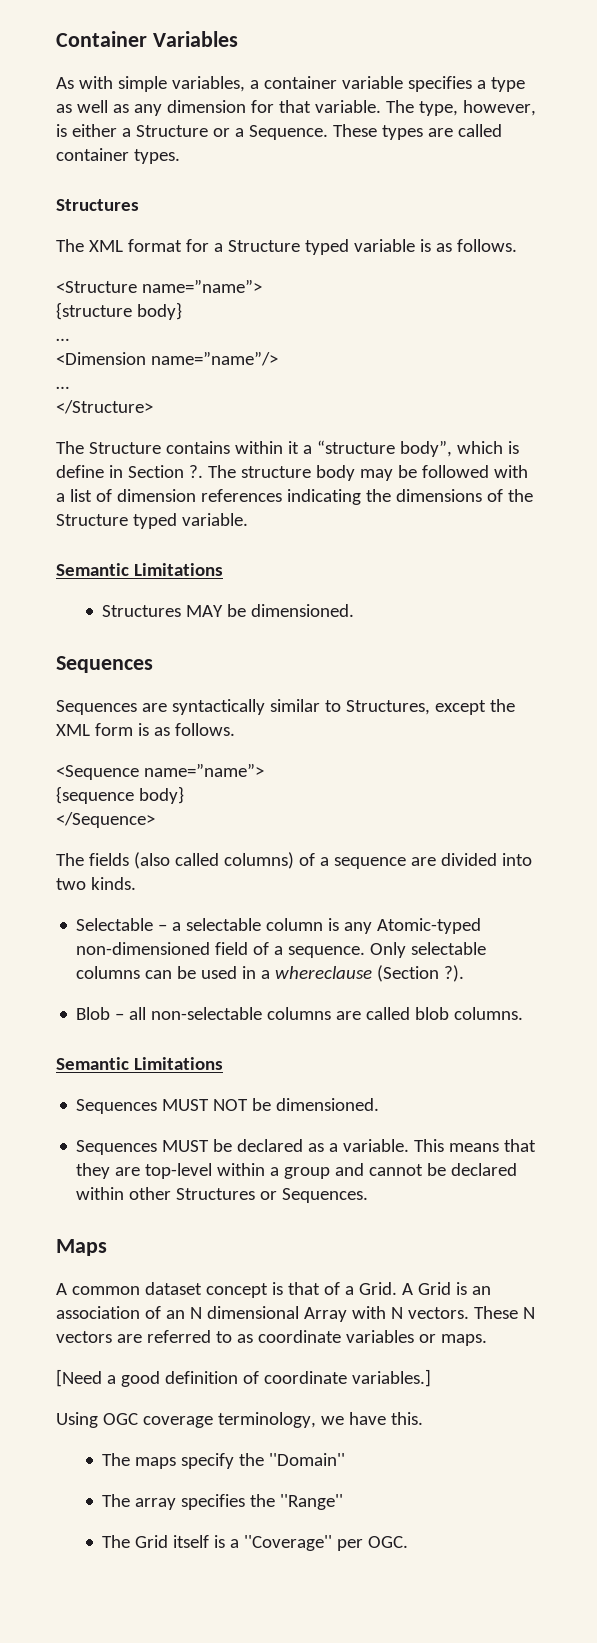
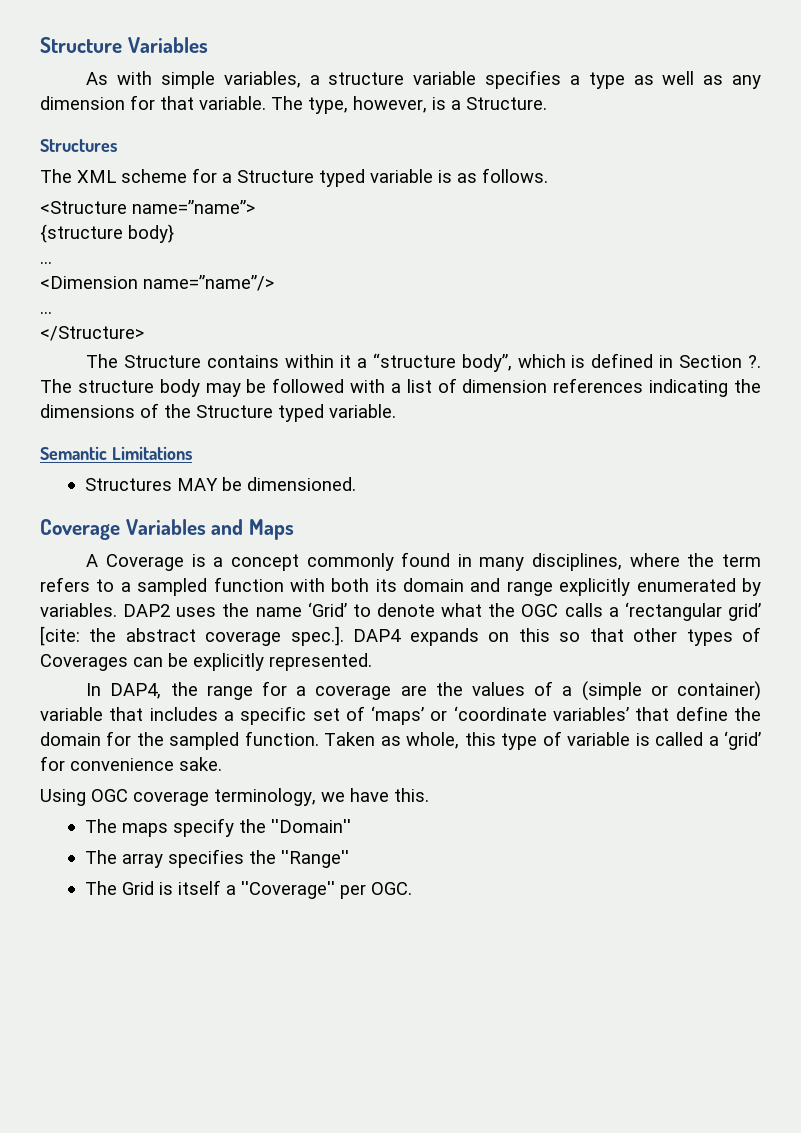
[56,31,147,47] Container -> [40,37,122,53] Structure
[263,76,337,89] container -> [328,72,405,85] structure
[71,124,502,140] [56,148,180,164] either a Structure or a Sequence. These types are called container types. -> [451,97,547,110] a Structure.
[127,239,182,252] format -> [121,169,187,183] scheme
[56,465,104,478] define -> [591,353,654,368] defined
[56,656,153,673] [56,699,515,715] [56,723,235,736] [56,763,264,780] [56,786,184,804] [56,812,155,828] [56,852,532,869] [56,877,136,890] [76,918,482,934] [76,942,487,958] [76,965,465,982] [76,1007,524,1020] [56,1057,223,1070] [76,1098,380,1114] [76,1139,537,1155] [76,1163,518,1179] [76,1187,369,1203] [56,1239,107,1256] [56,1282,491,1298] [56,1306,535,1322] [56,1330,487,1346] [56,1369,431,1387] Sequences // Sequences are syntactically similar to Structures, except the XML form is as follows. // <Sequence name=”name”> // {sequence body} // </Sequence> // The fields (also called columns) of a sequence are divided into two kinds. // Selectable – a selectable column is any Atomic-typed non-dimensioned field of a sequence. Only selectable columns can be used in a whereclause (Section ?). // Blob – all non-selectable columns are called blob columns. // Semantic Limitations // Sequences MUST NOT be dimensioned. // Sequences MUST be declared as a variable. This means that they are top-level within a group and cannot be declared within other Structures or Sequences. // Maps // A common dataset concept is that of a Grid. A Grid is an association of an N dimensional Array with N vectors. These N vectors are referred to as coordinate variables or maps. // [Need a good definition of coordinate variables.] -> [40,519,294,540] [86,552,761,571] [40,577,761,596] [40,602,761,621] [40,626,761,646] [40,653,372,671] [86,681,762,701] [40,706,761,725] [40,731,761,750] [40,756,222,771] Coverage Variables and Maps // A Coverage is a concept commonly found in many disciplines, where the term refers to a sampled function with both its domain and range explicitly enumerated by variables. DAP2 uses the name ‘Grid’ to denote what the OGC calls a ‘rectangular grid’ [cite: the abstract coverage spec.]. DAP4 expands on this so that other types of Coverages can be explicitly represented. // In DAP4, the range for a coverage are the values of a (simple or container) variable that includes a specific set of ‘maps’ or ‘coordinate variables’ that define the domain for the sampled function. Taken as whole, this type of variable is called a ‘grid’ for convenience sake.
[173,1535,226,1548] itself is -> [158,880,221,895] is itself

